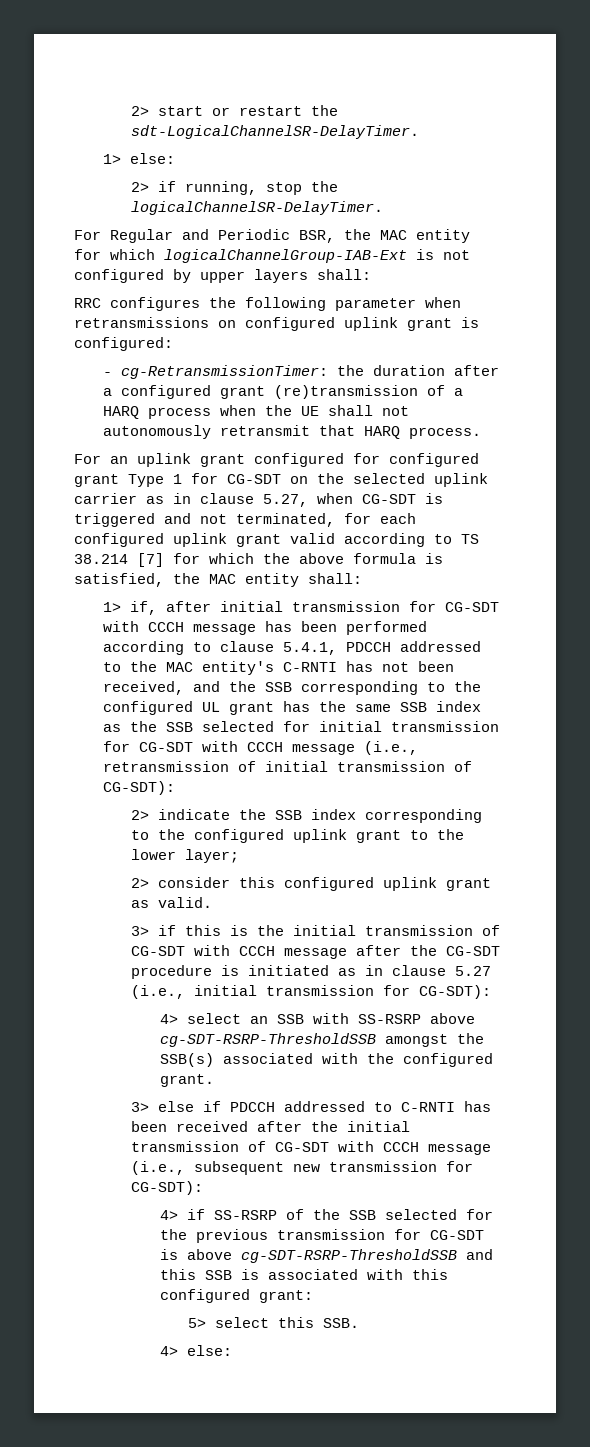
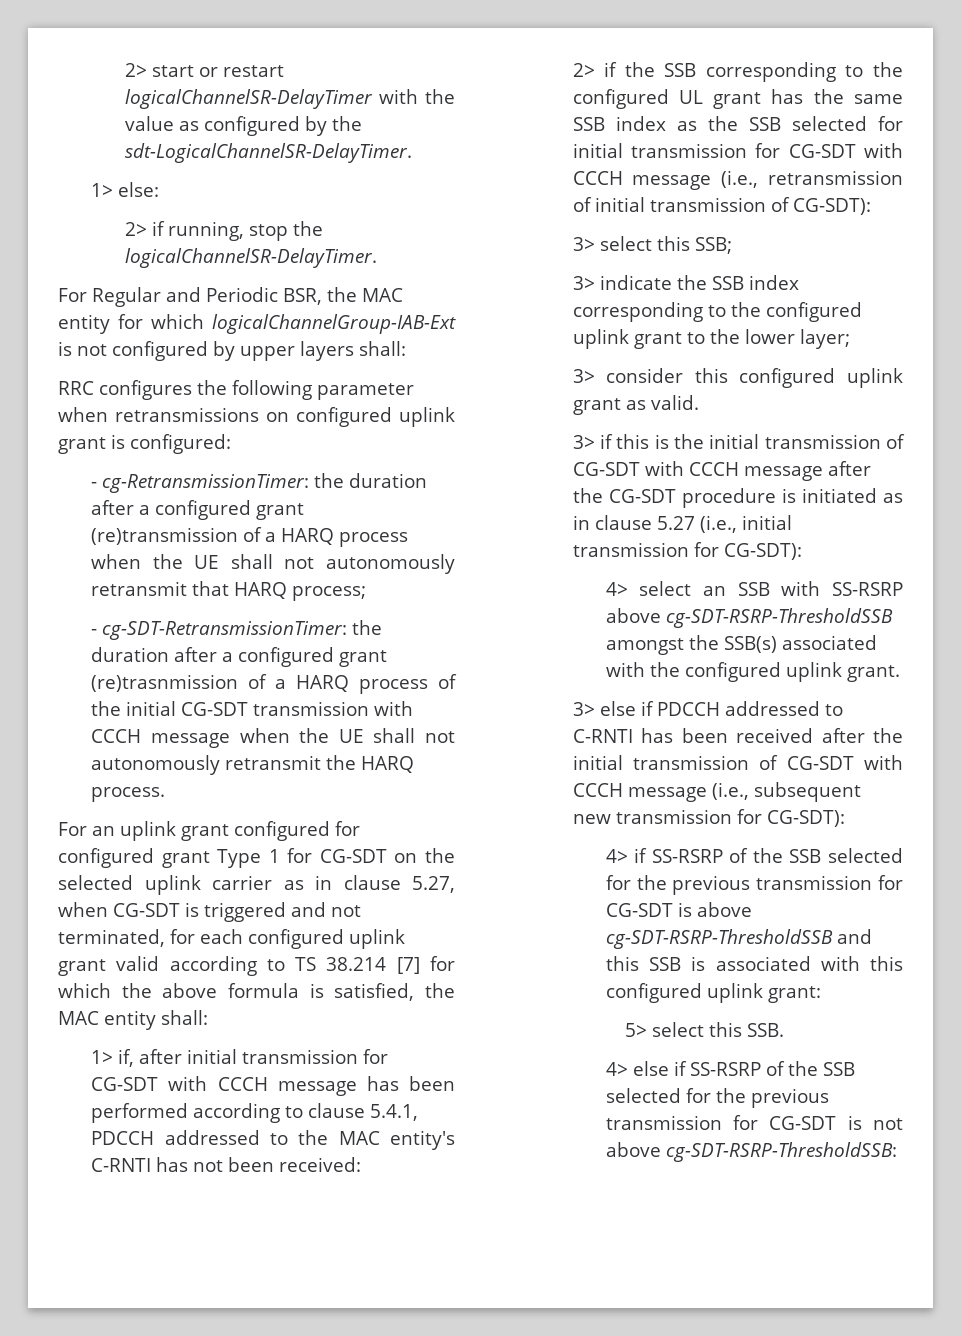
(303, 111) none -> [124,89,455,109] [124,116,327,136] logicalChannelSR-DelayTimer with the value as configured by
(400, 432) none -> [292,586,367,601] [91,620,383,640] [91,647,388,667] [91,674,458,694] [91,701,414,716] [91,728,455,748] [91,755,415,775] process; // - cg-SDT-RetransmissionTimer: the duration after a configured grant (re)trasnmission of a HARQ process of the initial CG-SDT transmission with CCCH message when the UE shall not autonomously retransmit the HARQ
[102,681,220,695] received, and -> [279,1157,362,1172] [572,62,618,77] received: // 2> if
[131,810,150,820] 2> -> [572,236,732,254] [572,276,595,290] 3> select this SSB; // 3>
[131,878,150,888] 2> -> [572,369,595,383] 3>
(493, 1060) none -> [785,662,842,682] uplink
(250, 1296) none -> [706,983,763,1003] uplink
[186,1345,232,1356] else: -> [632,1061,855,1076] [605,1088,829,1108] [605,1115,903,1130] [605,1142,897,1162] else if SS-RSRP of the SSB selected for the previous transmission for CG-SDT is not above cg-SDT-RSRP-ThresholdSSB:

